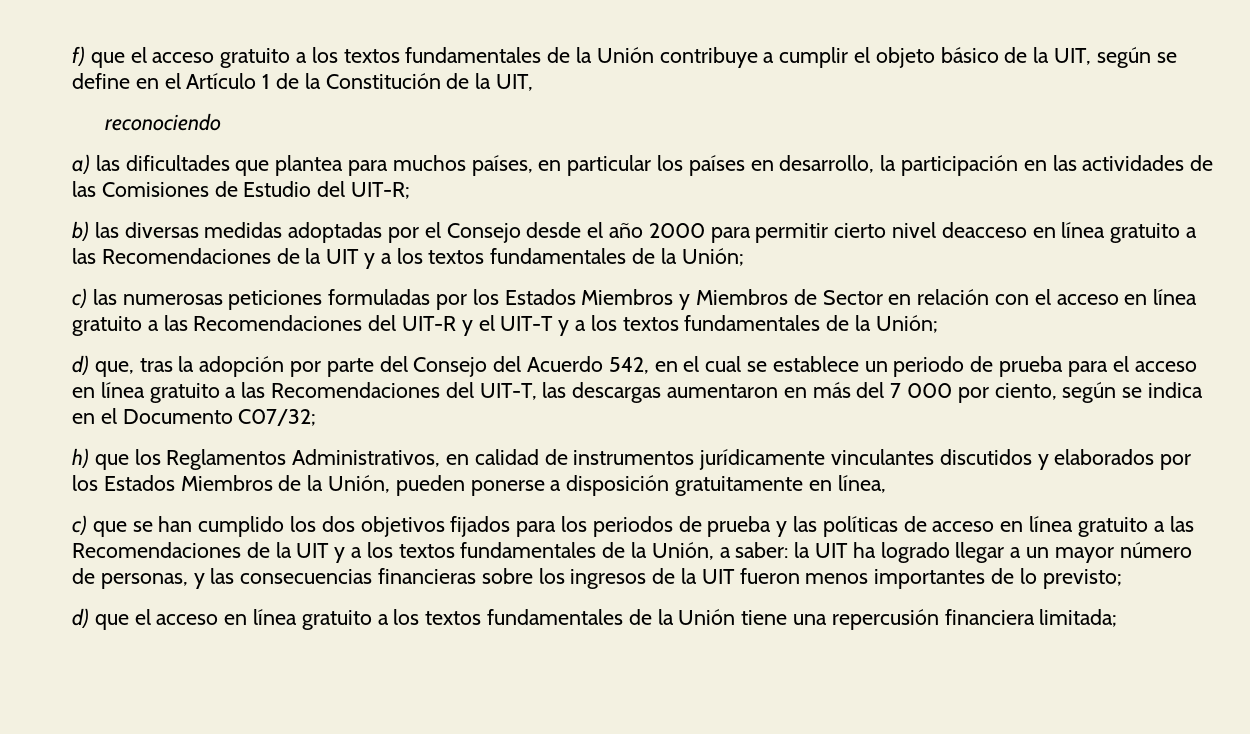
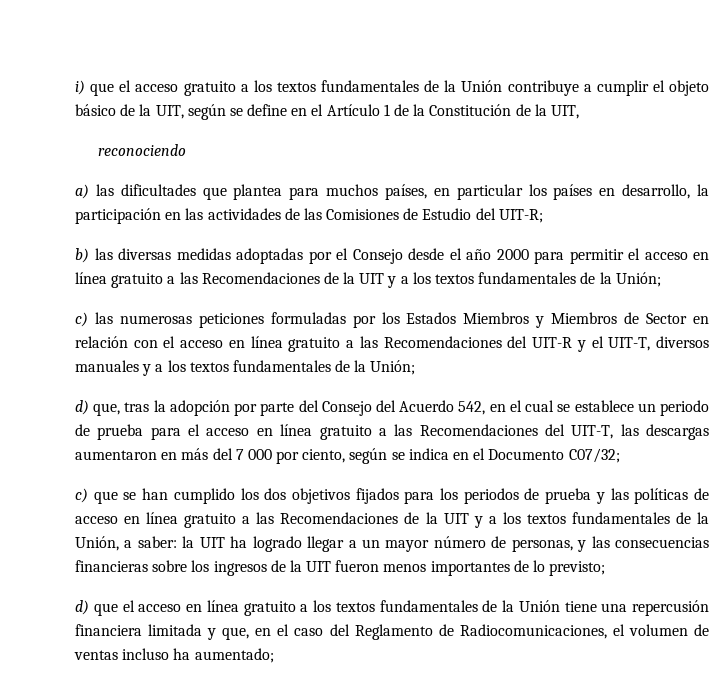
[72,46,85,66] f) -> [75,80,85,95] i)
[834,222,1027,238] cierto nivel deacceso -> [628,248,688,260] el acceso
[500,316,554,331] UIT-T -> [608,336,710,351] [75,360,139,372] UIT-T, diversos manuales
[72,448,1192,470] [72,475,886,496] // h) que los Reglamentos Administrativos, en calidad de instrumentos jurídicamente vinculantes discutidos y elaborados por los Estados Miembros de la Unión, pueden ponerse a disposición gratuitamente en línea, -> (620, 455) none
[1039,609,1118,627] limitada; -> [148,624,709,640] [74,648,274,663] limitada y que, en el caso del Reglamento de Radiocomunicaciones, el volumen de ventas incluso ha aumentado;

